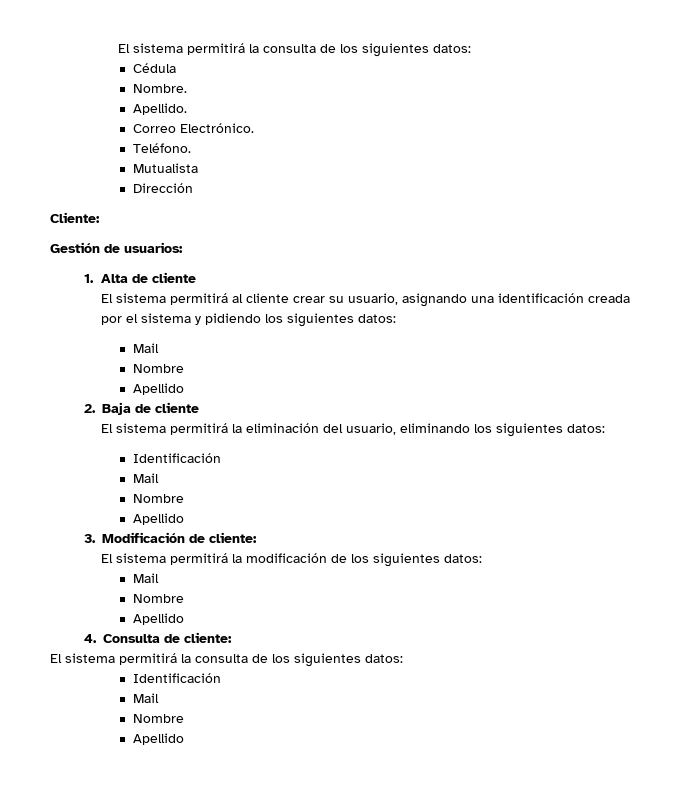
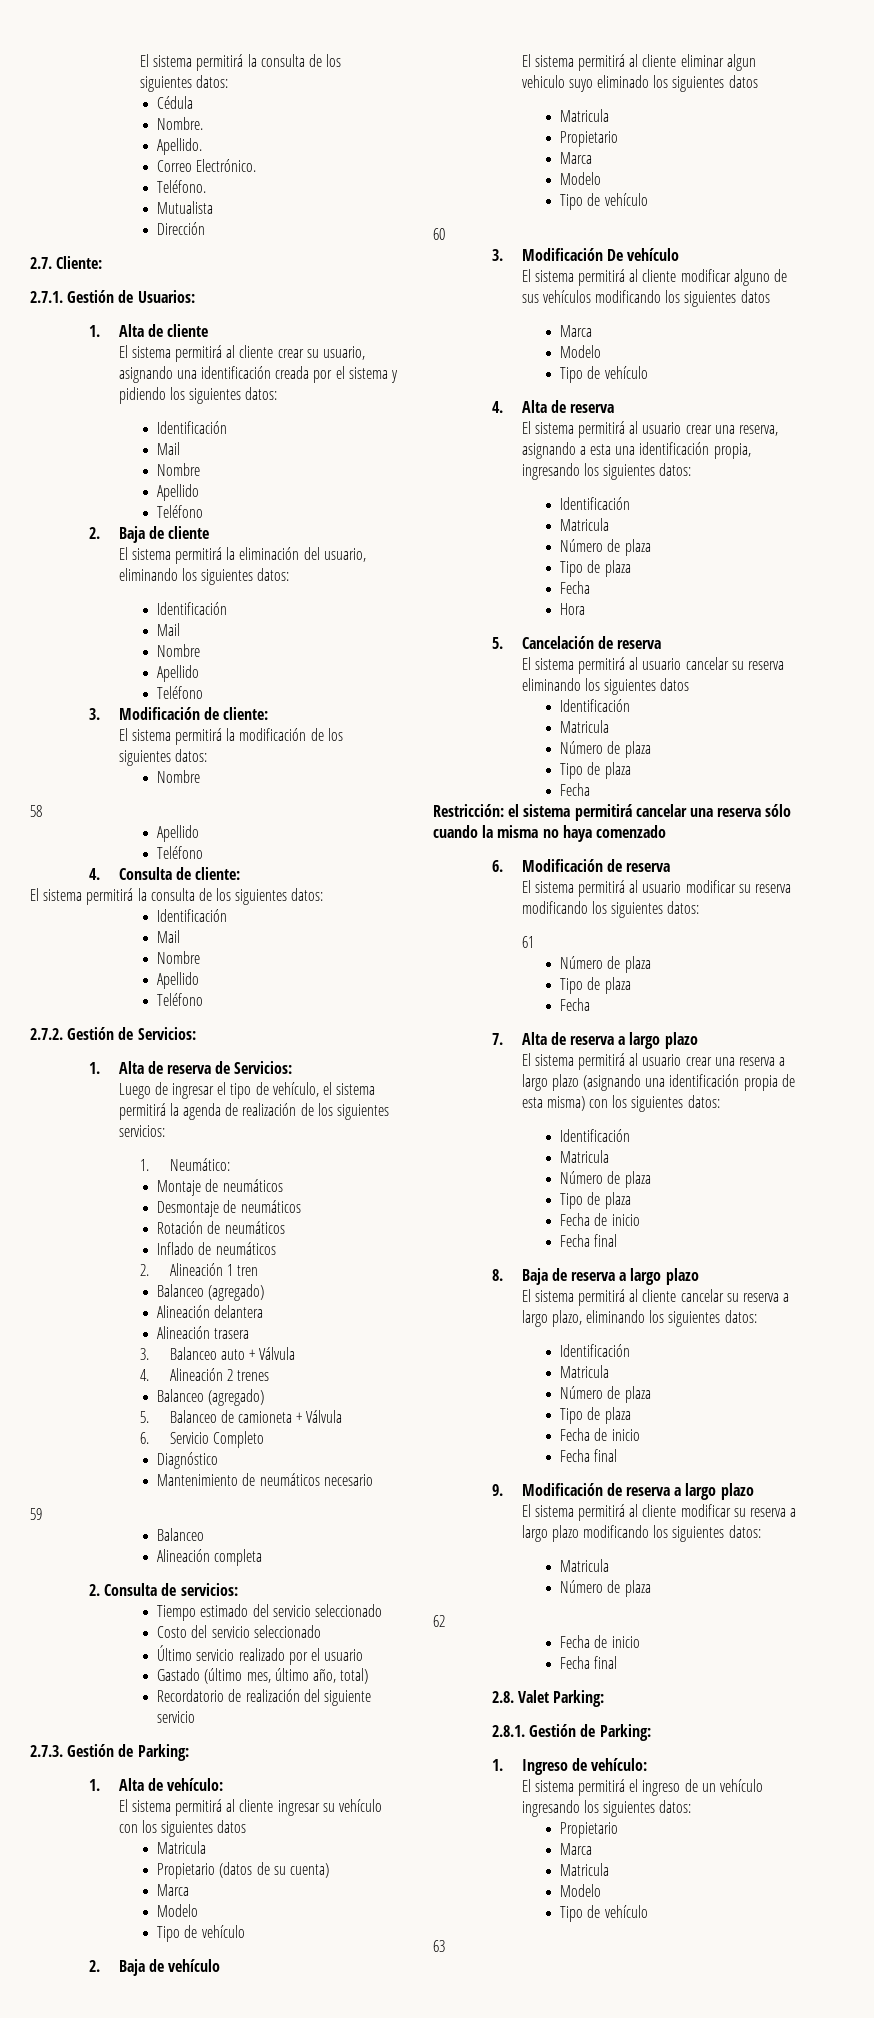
(193, 188) none -> [30,257,52,269] 2.7.
[50,242,183,253] Gestión de usuarios: -> [30,290,195,303] 2.7.1. Gestión de Usuarios:
[132,343,159,353] [132,364,184,373] [132,383,184,395] // Mail // Nombre // Apellido -> [157,421,228,434] [157,442,181,455] [157,463,201,476] [157,484,200,501] [157,505,204,518] // Identificación // Mail // Nombre // Apellido // Teléfono
(184, 519) none -> [157,686,204,699] // Teléfono
[132,573,159,583] [132,594,184,603] [132,613,184,625] // Mail // Nombre // Apellido -> [157,770,201,783] [30,805,42,817] [157,825,200,842] [157,846,204,859] // Nombre // 58 // Apellido // Teléfono
(184, 739) none -> [157,993,204,1006] [30,1027,196,1040] [89,1061,293,1074] [118,1082,376,1099] [118,1103,389,1120] [118,1125,165,1137] [140,1158,230,1171] [157,1179,283,1196] [157,1200,301,1217] [157,1221,285,1234] [157,1242,276,1255] [140,1263,258,1276] [157,1284,265,1301] [157,1305,264,1318] [157,1326,250,1339] [140,1347,296,1360] [140,1368,269,1381] [157,1389,265,1406] [140,1410,343,1423] [140,1431,264,1448] [157,1452,219,1469] [157,1473,373,1486] [30,1508,42,1520] [157,1528,205,1541] [157,1549,263,1566] [89,1583,238,1596] [157,1604,382,1621] [157,1625,321,1638] [157,1645,364,1665] [157,1668,369,1684] [157,1689,371,1706] [157,1711,196,1723] [30,1744,189,1761] [89,1778,223,1791] [118,1799,382,1816] [118,1820,247,1837] [157,1841,207,1854] [157,1862,329,1879] [157,1884,190,1896] [157,1904,199,1917] [157,1925,245,1942] [89,1959,220,1976] [521,54,756,71] [521,75,758,92] [560,109,610,122] [560,131,619,147] [560,152,593,164] [560,172,602,185] [560,193,648,210] [433,228,445,240] [492,248,679,261] [521,269,787,286] [521,290,770,307] [560,325,593,337] [560,345,602,358] [560,366,648,383] [492,400,614,413] [521,421,778,438] [521,442,751,459] [521,463,692,480] [560,497,631,510] [560,518,610,531] [560,539,651,556] [560,560,631,577] [560,581,591,594] [560,603,586,615] [492,636,661,649] [521,657,784,674] [521,678,690,695] [560,699,631,712] [560,720,610,733] [560,741,651,758] [560,762,631,779] [560,783,591,796] [433,804,792,821] [433,825,666,842] [492,859,670,872] [521,880,791,897] [521,901,700,918] [521,936,534,948] [560,956,651,973] [560,977,631,994] [560,998,591,1011] [492,1032,698,1049] [521,1053,786,1070] [521,1074,795,1091] [521,1095,720,1112] [560,1129,631,1142] [560,1150,610,1163] [560,1171,651,1188] [560,1192,631,1209] [560,1213,640,1226] [560,1234,618,1247] [492,1268,699,1285] [521,1289,790,1306] [521,1310,757,1327] [560,1344,631,1357] [560,1365,610,1378] [560,1386,651,1403] [560,1407,631,1424] [560,1428,640,1441] [560,1449,618,1462] [492,1483,754,1500] [521,1504,797,1521] [521,1525,761,1542] [560,1559,610,1572] [560,1580,651,1597] [433,1615,445,1627] [560,1635,640,1648] [560,1656,618,1669] [492,1690,605,1707] [492,1724,651,1741] [492,1758,647,1775] [521,1779,763,1796] [521,1800,692,1817] [560,1822,619,1838] [560,1843,593,1855] [560,1863,610,1876] [560,1884,602,1897] [560,1905,648,1922] [433,1940,445,1952] // Teléfono // 2.7.2. Gestión de Servicios: // 1. Alta de reserva de Servicios: // Luego de ingresar el tipo de vehículo, el sistema permitirá la agenda de realización de los siguientes servicios: // 1. Neumático: // Montaje de neumáticos // Desmontaje de neumáticos // Rotación de neumáticos // Inflado de neumáticos // 2. Alineación 1 tren // Balanceo (agregado) // Alineación delantera // Alineación trasera // 3. Balanceo auto + Válvula // 4. Alineación 2 trenes // Balanceo (agregado) // 5. Balanceo de camioneta + Válvula // 6. Servicio Completo // Diagnóstico // Mantenimiento de neumáticos necesario // 59 // Balanceo // Alineación completa // 2. Consulta de servicios: // Tiempo estimado del servicio seleccionado // Costo del servicio seleccionado // Último servicio realizado por el usuario // Gastado (último mes, último año, total) // Recordatorio de realización del siguiente servicio // 2.7.3. Gestión de Parking: // 1. Alta de vehículo: // El sistema permitirá al cliente ingresar su vehículo con los siguientes datos // Matricula // Propietario (datos de su cuenta) // Marca // Modelo // Tipo de vehículo // 2. Baja de vehículo // El sistema permitirá al cliente eliminar algun vehiculo suyo eliminado los siguientes datos // Matricula // Propietario // Marca // Modelo // Tipo de vehículo // 60 // 3. Modificación De vehículo // El sistema permitirá al cliente modificar alguno de sus vehículos modificando los siguientes datos // Marca // Modelo // Tipo de vehículo // 4. Alta de reserva // El sistema permitirá al usuario crear una reserva, asignando a esta una identificación propia, ingresando los siguientes datos: // Identificación // Matricula // Número de plaza // Tipo de plaza // Fecha // Hora // 5. Cancelación de reserva // El sistema permitirá al usuario cancelar su reserva eliminando los siguientes datos // Identificación // Matricula // Número de plaza // Tipo de plaza // Fecha // Restricción: el sistema permitirá cancelar una reserva sólo cuando la misma no haya comenzado // 6. Modificación de reserva // El sistema permitirá al usuario modificar su reserva modificando los siguientes datos: // 61 // Número de plaza // Tipo de plaza // Fecha // 7. Alta de reserva a largo plazo // El sistema permitirá al usuario crear una reserva a largo plazo (asignando una identificación propia de esta misma) con los siguientes datos: // Identificación // Matricula // Número de plaza // Tipo de plaza // Fecha de inicio // Fecha final // 8. Baja de reserva a largo plazo // El sistema permitirá al cliente cancelar su reserva a largo plazo, eliminando los siguientes datos: // Identificación // Matricula // Número de plaza // Tipo de plaza // Fecha de inicio // Fecha final // 9. Modificación de reserva a largo plazo // El sistema permitirá al cliente modificar su reserva a largo plazo modificando los siguientes datos: // Matricula // Número de plaza // 62 // Fecha de inicio // Fecha final // 2.8. Valet Parking: // 2.8.1. Gestión de Parking: // 1. Ingreso de vehículo: // El sistema permitirá el ingreso de un vehículo ingresando los siguientes datos: // Propietario // Marca // Matricula // Modelo // Tipo de vehículo // 63

